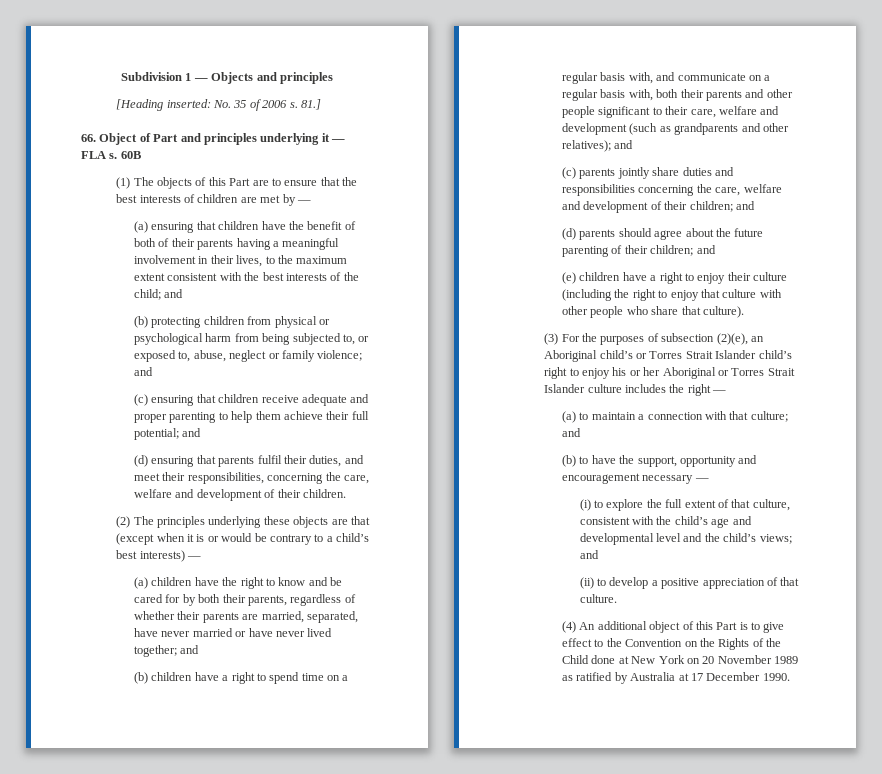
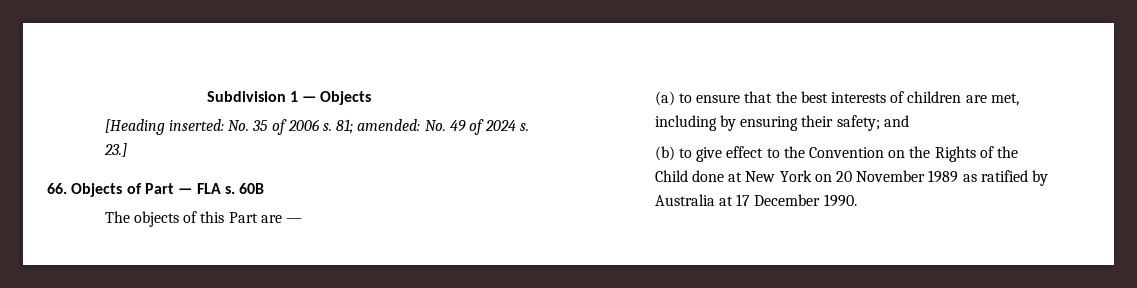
[256,72,333,84] and principles -> (372, 98) none
[300,99,321,110] 81.] -> [336,119,530,135] [103,143,127,157] 81; amended: No. 49 of 2024 s. 23.]
[99,133,138,145] Object -> [71,183,123,197] Objects
[180,133,330,145] and principles underlying it -> (174, 188) none
[116,177,131,189] (1) -> (265, 188) none
(269, 183) none -> [286,218,303,223] [654,91,675,106] — // (a)
[260,194,311,206] [134,221,356,233] [134,238,340,250] [134,255,348,267] [134,272,359,281] [134,289,184,300] [134,316,330,328] [134,333,370,345] [134,350,363,362] [134,367,154,376] [134,394,370,406] [134,411,369,423] [134,428,202,440] [134,455,364,467] [134,472,369,484] [134,489,346,501] [116,516,370,528] [116,533,370,545] [116,550,202,562] [134,577,343,589] [134,594,356,606] [134,611,358,623] [134,628,333,637] [134,645,200,657] [134,672,349,684] [562,72,771,84] [562,89,793,101] [562,106,780,118] [562,123,789,135] [562,140,634,152] [562,167,734,179] [562,184,782,196] [562,201,755,213] [562,228,764,240] [562,245,716,257] [562,272,788,284] [562,289,782,301] [562,306,744,318] [544,333,764,345] [544,350,792,362] [544,367,795,379] [544,384,727,396] [562,411,788,423] [562,428,582,437] [562,455,758,467] [562,473,709,484] [579,499,790,511] [579,516,752,528] [579,533,792,545] [579,550,599,559] [579,577,800,589] [579,594,617,603] [562,621,748,633] met by — // (a) ensuring that children have the benefit of both of their parents having a meaningful involvement in their lives, to the maximum extent consistent with the best interests of the child; and // (b) protecting children from physical or psychological harm from being subjected to, or exposed to, abuse, neglect or family violence; and // (c) ensuring that children receive adequate and proper parenting to help them achieve their full potential; and // (d) ensuring that parents fulfil their duties, and meet their responsibilities, concerning the care, welfare and development of their children. // (2) The principles underlying these objects are that (except when it is or would be contrary to a child’s best interests) — // (a) children have the right to know and be cared for by both their parents, regardless of whether their parents are married, separated, have never married or have never lived together; and // (b) children have a right to spend time on a regular basis with, and communicate on a regular basis with, both their parents and other people significant to their care, welfare and development (such as grandparents and other relatives); and // (c) parents jointly share duties and responsibilities concerning the care, welfare and development of their children; and // (d) parents should agree about the future parenting of their children; and // (e) children have a right to enjoy their culture (including the right to enjoy that culture with other people who share that culture). // (3) For the purposes of subsection (2)(e), an Aboriginal child’s or Torres Strait Islander child’s right to enjoy his or her Aboriginal or Torres Strait Islander culture includes the right — // (a) to maintain a connection with that culture; and // (b) to have the support, opportunity and encouragement necessary — // (i) to explore the full extent of that culture, consistent with the child’s age and developmental level and the child’s views; and // (ii) to develop a positive appreciation of that culture. // (4) An additional object of this Part is -> [990,93,1019,106] [654,115,909,131] [654,146,675,161] met, including by ensuring their safety; and // (b)

